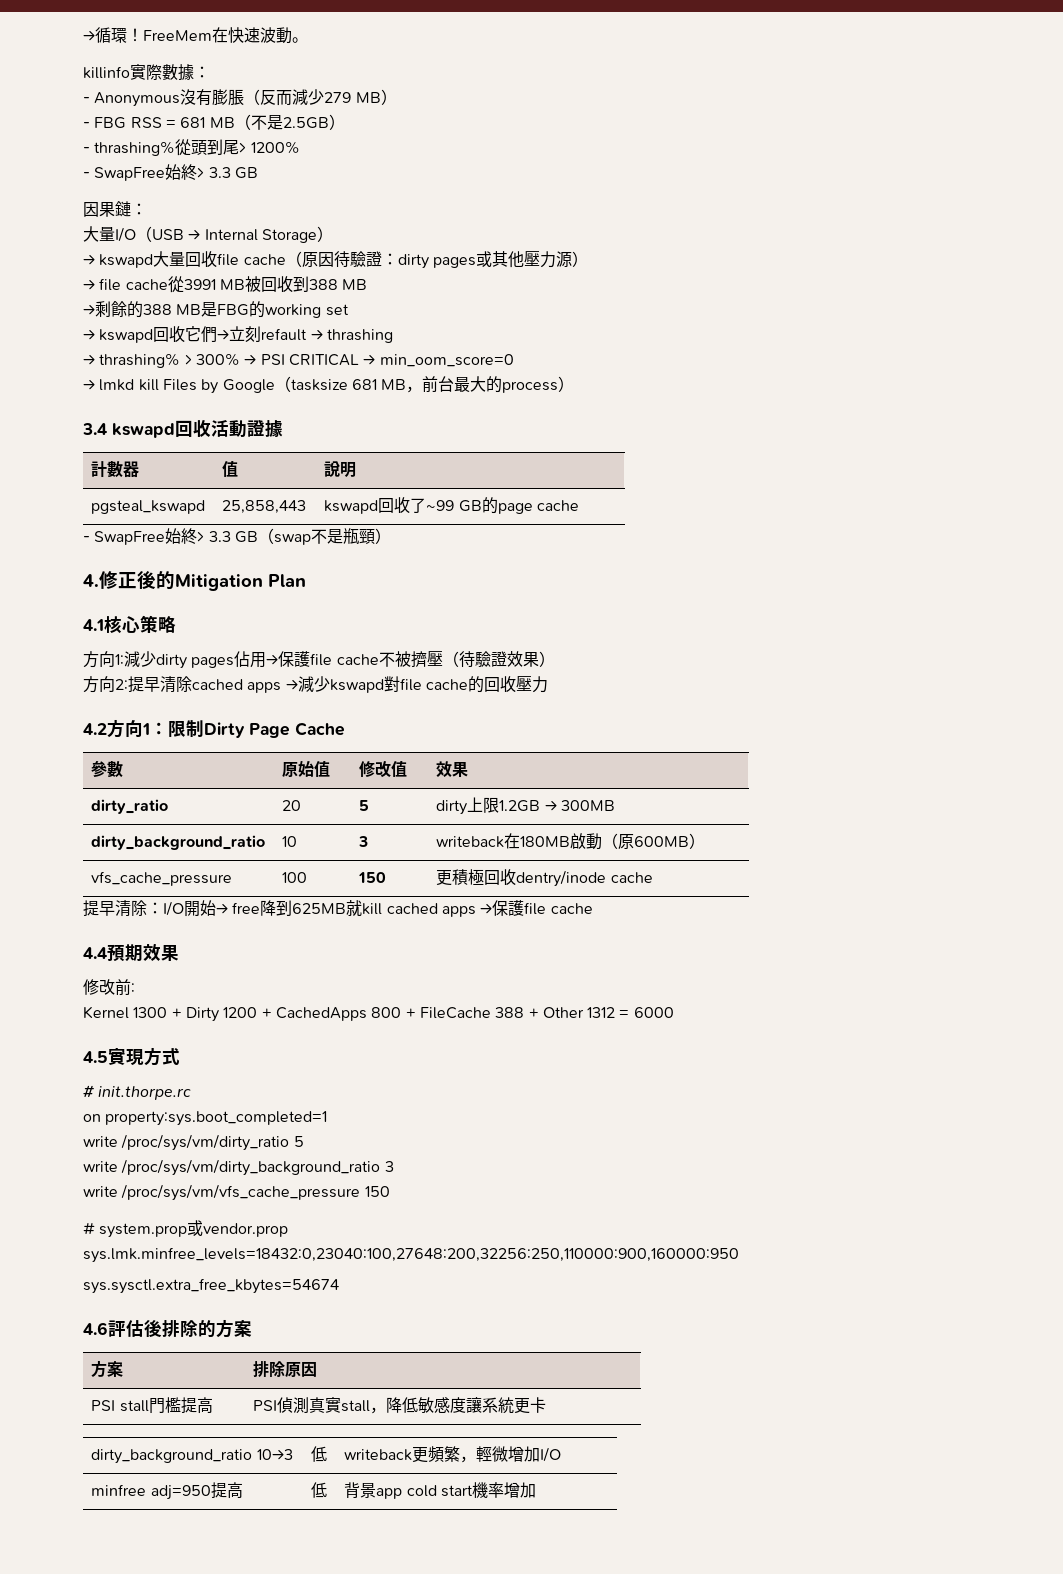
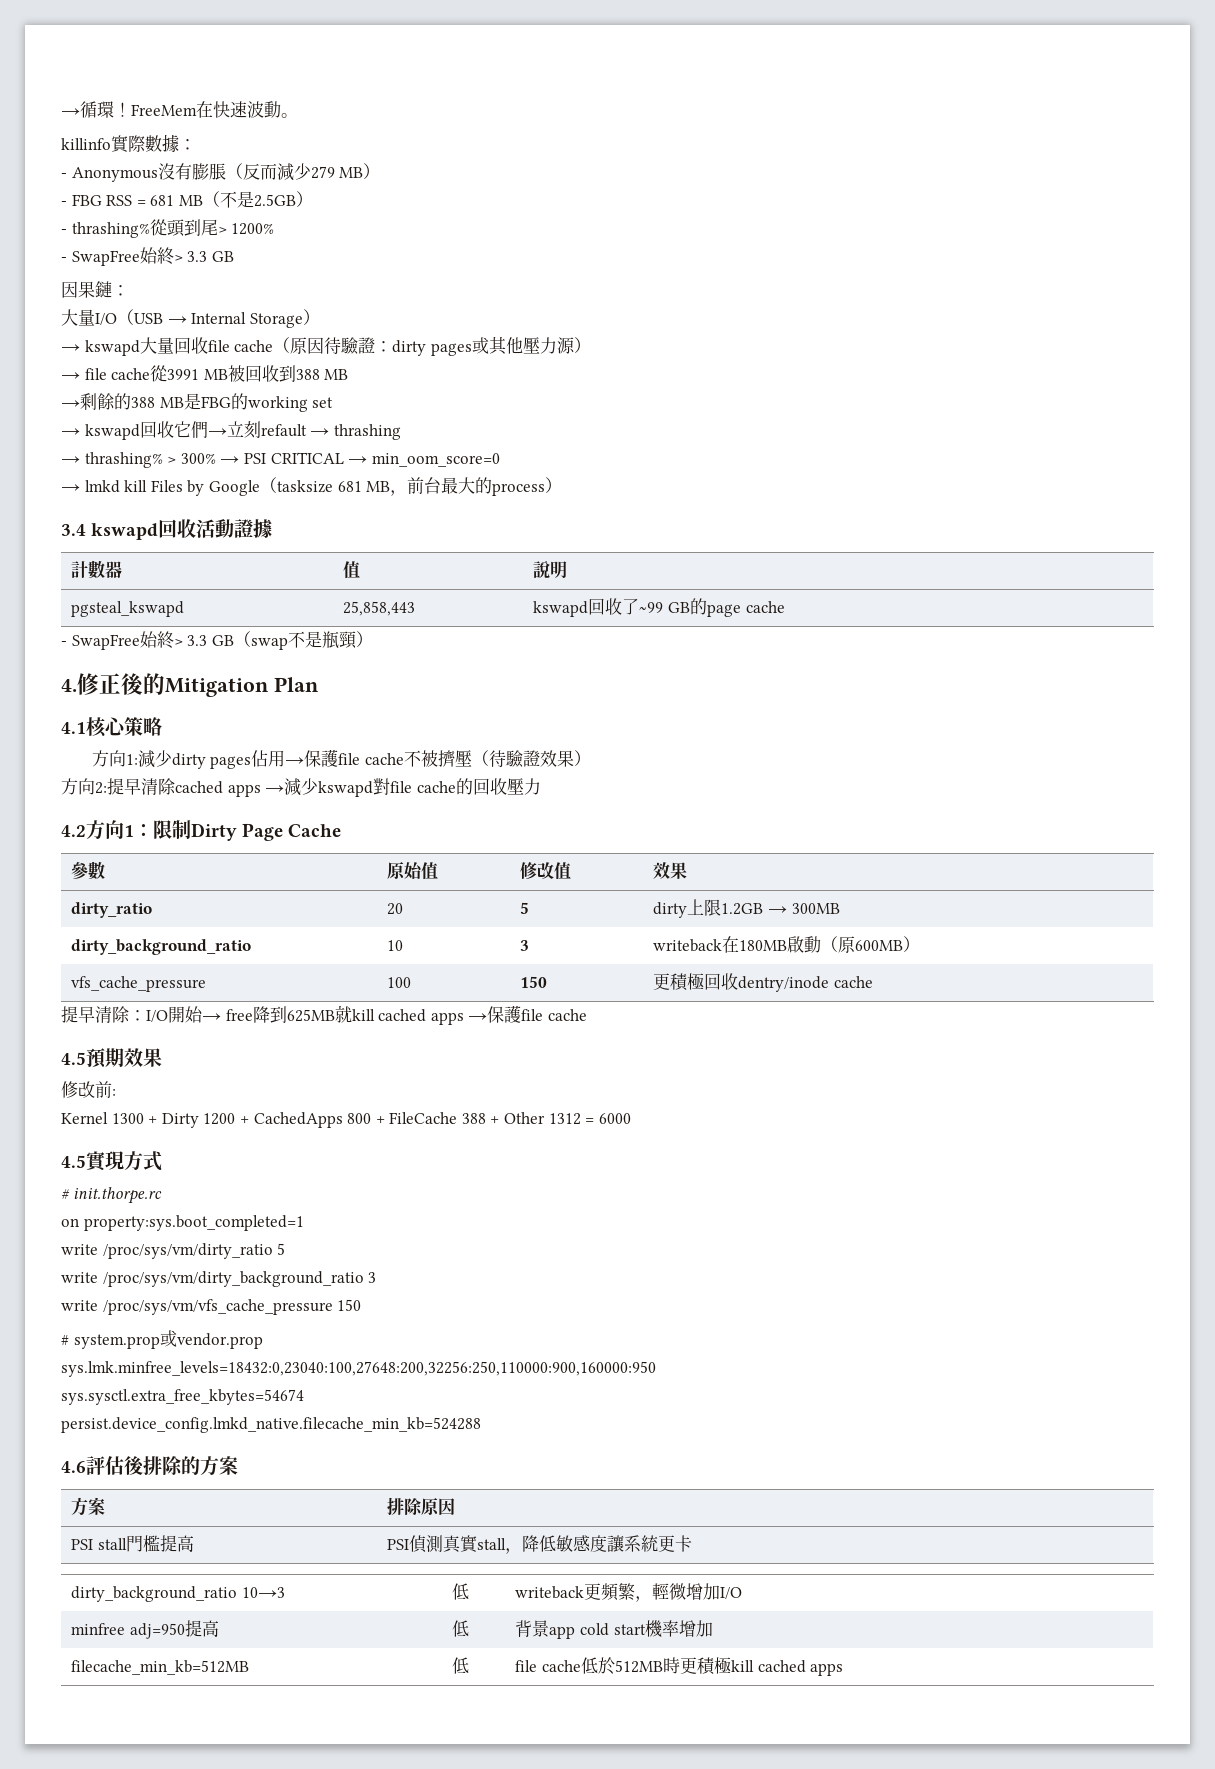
[83,947,107,959] 4.4 -> [61,1052,86,1065] 4.5
(339, 1286) none -> [61,1417,481,1433] // persist.device_config.lmkd_native.filecache_min_kb=524288
(536, 1490) none -> [71,1660,250,1675] [452,1657,470,1674] [515,1657,844,1676] // filecache_min_kb=512MB | 低 | file cache低於512MB時更積極kill cached apps

